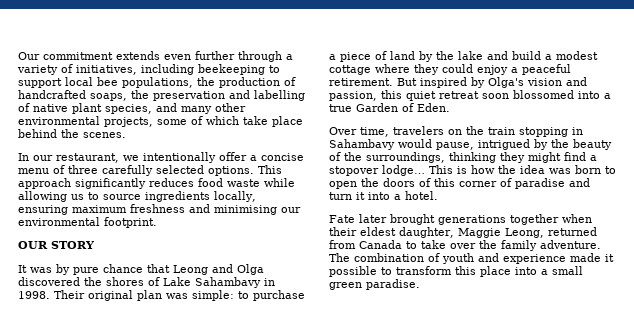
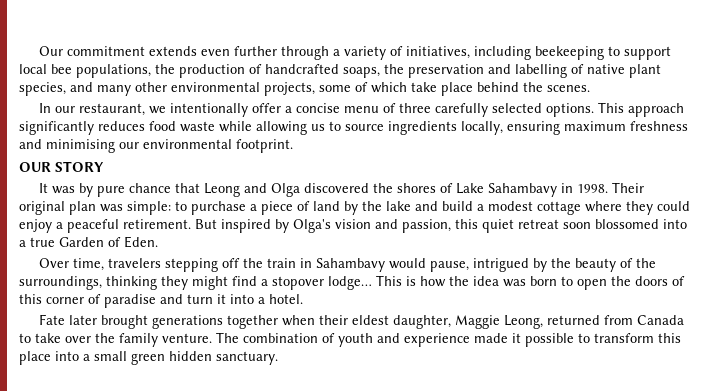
[448,129,462,135] on -> [165,258,241,272] stepping off
[519,127,568,137] stopping -> (297, 263) none
[540,240,601,249] adventure. -> [162,333,212,343] venture.
[366,279,420,290] paradise. -> [169,351,278,365] hidden sanctuary.

